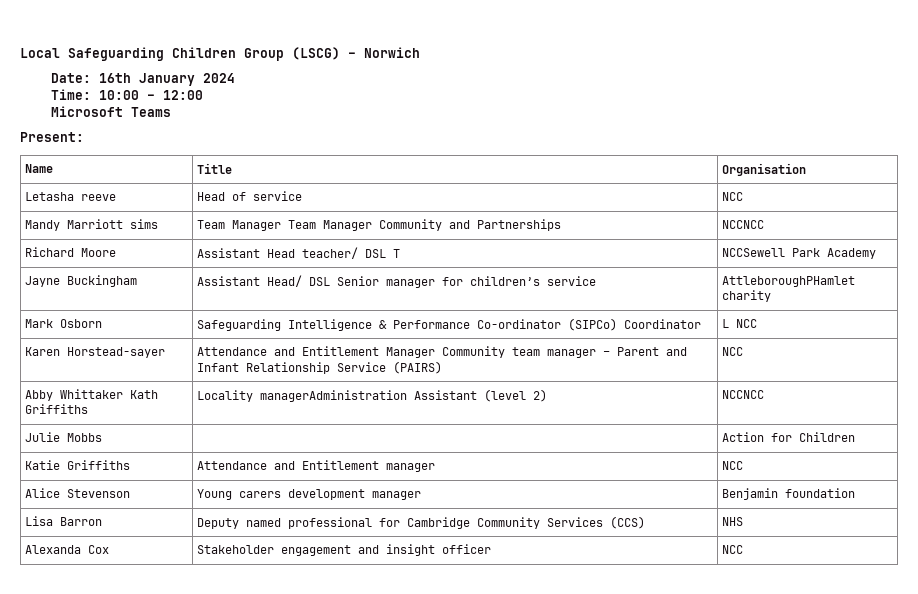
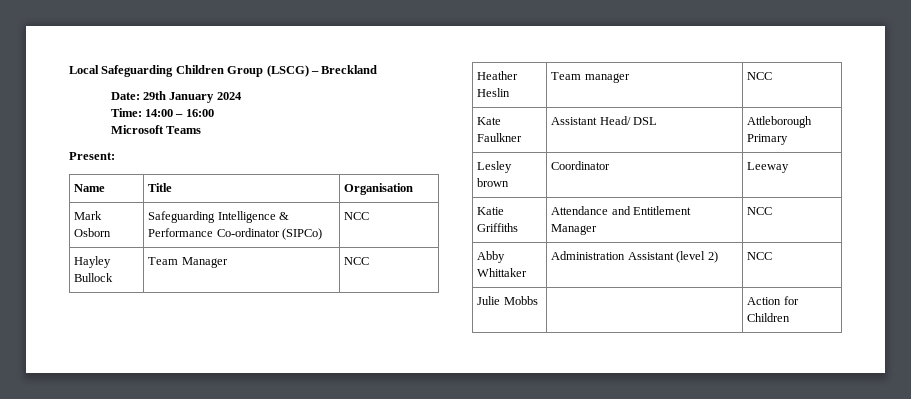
[364,47,420,58] Norwich -> [321,65,378,74] Breckland
[99,73,132,83] 16th -> [143,91,167,100] 29th
[99,90,204,100] 10:00 – 12:00 -> [145,109,214,117] 14:00 – 16:00
[25,192,117,201] [197,191,303,201] [722,192,744,201] [25,219,159,231] [197,219,562,231] [722,220,765,229] [25,247,117,257] [197,247,401,259] [722,248,877,259] [25,275,138,287] [197,275,597,288] [722,276,856,287] [722,290,772,302] // Letasha reeve | Head of service | NCC // Mandy Marriott sims | Team Manager Team Manager Community and Partnerships | NCCNCC // Richard Moore | Assistant Head teacher/ DSL T | NCCSewell Park Academy // Jayne Buckingham | Assistant Head/ DSL Senior manager for children’s service | AttleboroughPHamlet charity -> (414, 189) none
[624,319,702,329] [722,319,758,328] [25,347,166,358] [197,346,688,358] [197,361,443,374] Coordinator | L NCC // Karen Horstead-sayer | Attendance and Entitlement Manager Community team manager – Parent and Infant Relationship Service (PAIRS) -> [344,212,370,220] [74,256,112,268] [74,273,114,282] [148,257,228,268] [344,257,370,265] [477,71,519,80] [477,88,511,97] [551,72,630,83] [747,72,773,80] [477,117,502,125] [477,133,523,142] [551,116,658,125] [747,116,813,128] [747,134,789,145] [477,161,513,173] [477,178,510,187] [551,161,611,170] [747,162,790,173] [477,207,505,215] [477,223,519,232] [551,206,692,215] [551,224,598,235] | NCC // Hayley Bullock | Team Manager | NCC // Heather Heslin | Team manager | NCC // Kate Faulkner | Assistant Head/ DSL | Attleborough Primary // Lesley brown | Coordinator | Leeway // Katie Griffiths | Attendance and Entitlement Manager
[130,390,159,399] [25,404,89,414] [197,390,408,402] Kath Griffiths | Locality managerAdministration -> [551,251,626,260] | Administration
[722,390,765,399] NCCNCC -> [747,252,773,260] NCC
[25,460,131,470] [197,460,436,472] [722,461,744,470] [25,488,131,498] [197,489,422,500] [722,488,856,500] [25,516,103,526] [197,516,646,529] [722,517,744,526] [25,545,110,554] [197,544,492,556] [722,545,744,554] // Katie Griffiths | Attendance and Entitlement manager | NCC // Alice Stevenson | Young carers development manager | Benjamin foundation // Lisa Barron | Deputy named professional for Cambridge Community Services (CCS) | NHS // Alexanda Cox | Stakeholder engagement and insight officer | NCC -> (791, 317) none

